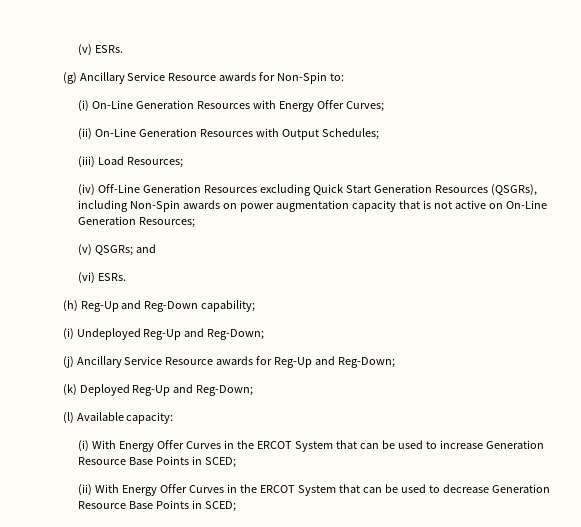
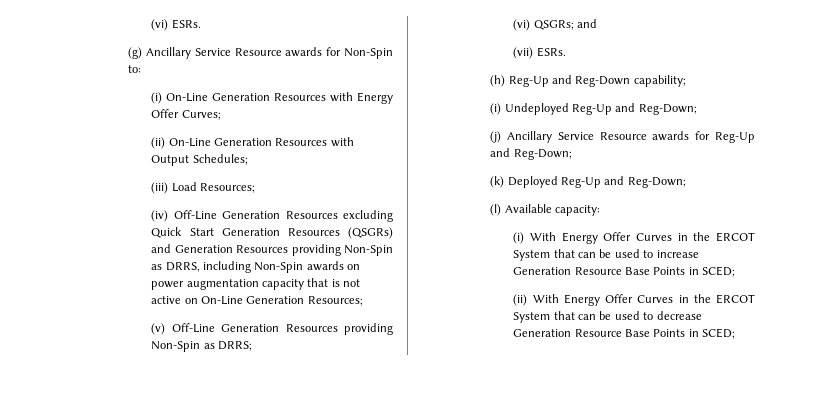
[78,44,93,56] (v) -> [151,19,169,31] (vi)
[491,184,538,196] (QSGRs), -> [348,227,393,239] [151,244,393,256] [151,262,200,272] (QSGRs) and Generation Resources providing Non-Spin as DRRS,
(93, 250) none -> [171,323,393,335] [151,341,253,352] [513,19,531,31] Off-Line Generation Resources providing Non-Spin as DRRS; // (vi)
[78,272,96,284] (vi) -> [513,47,534,59] (vii)

